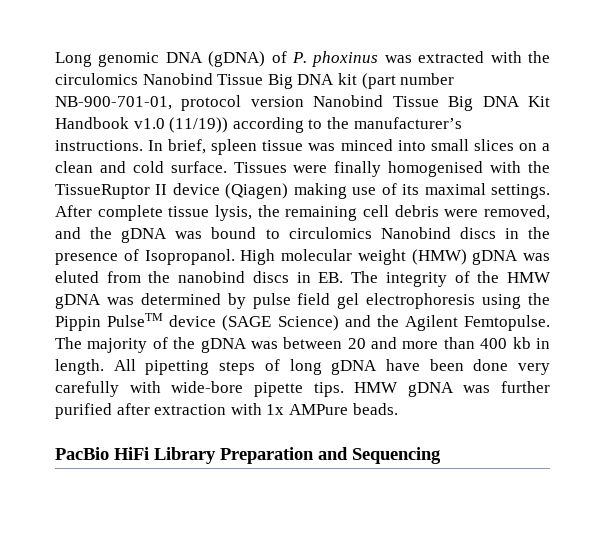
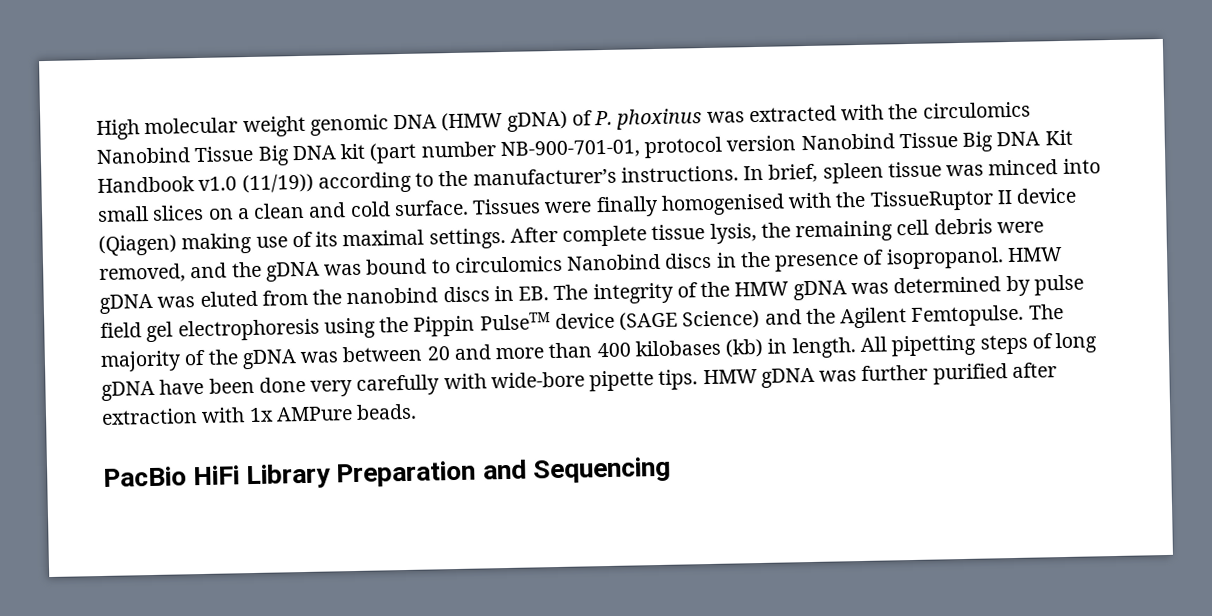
[55,51,266,67] Long genomic DNA (gDNA) -> [96,110,568,141] High molecular weight genomic DNA (HMW gDNA)
[144,249,467,265] Isopropanol. High molecular weight (HMW) -> [885,246,1063,270] isopropanol. HMW
[512,337,531,349] kb -> [634,338,764,358] kilobases (kb)

